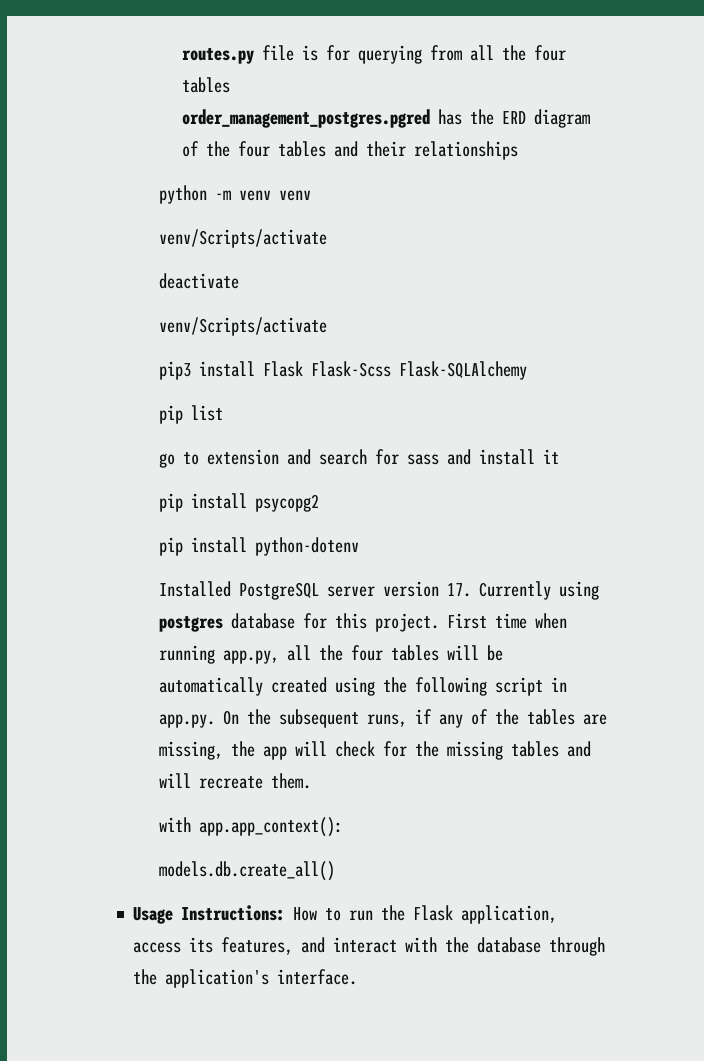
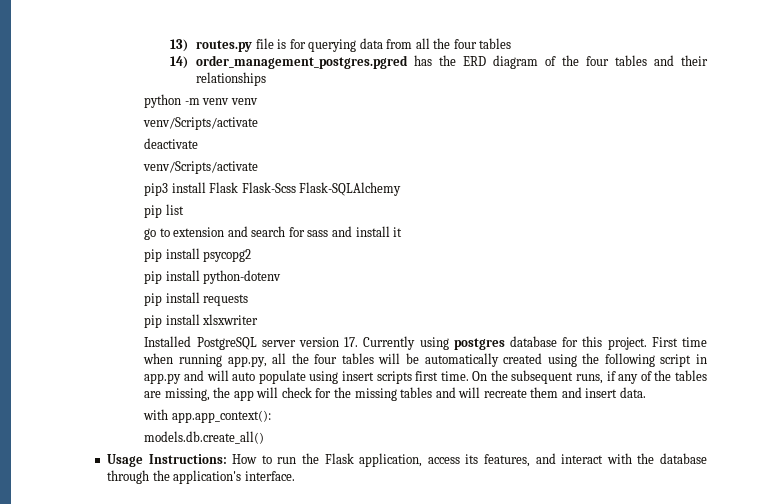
(181, 56) none -> [170,39,189,52] 13)
(422, 54) none -> [359,38,383,49] data
(230, 85) none -> [170,56,189,69] 14)
(359, 546) none -> [144,292,249,306] [144,314,259,328] // pip install requests // pip install xlsxwriter
[158,714,215,728] app.py. -> [144,370,469,384] app.py and will auto populate using insert scripts first time.
[270,773,311,789] them. -> [530,387,646,398] them and insert data.

